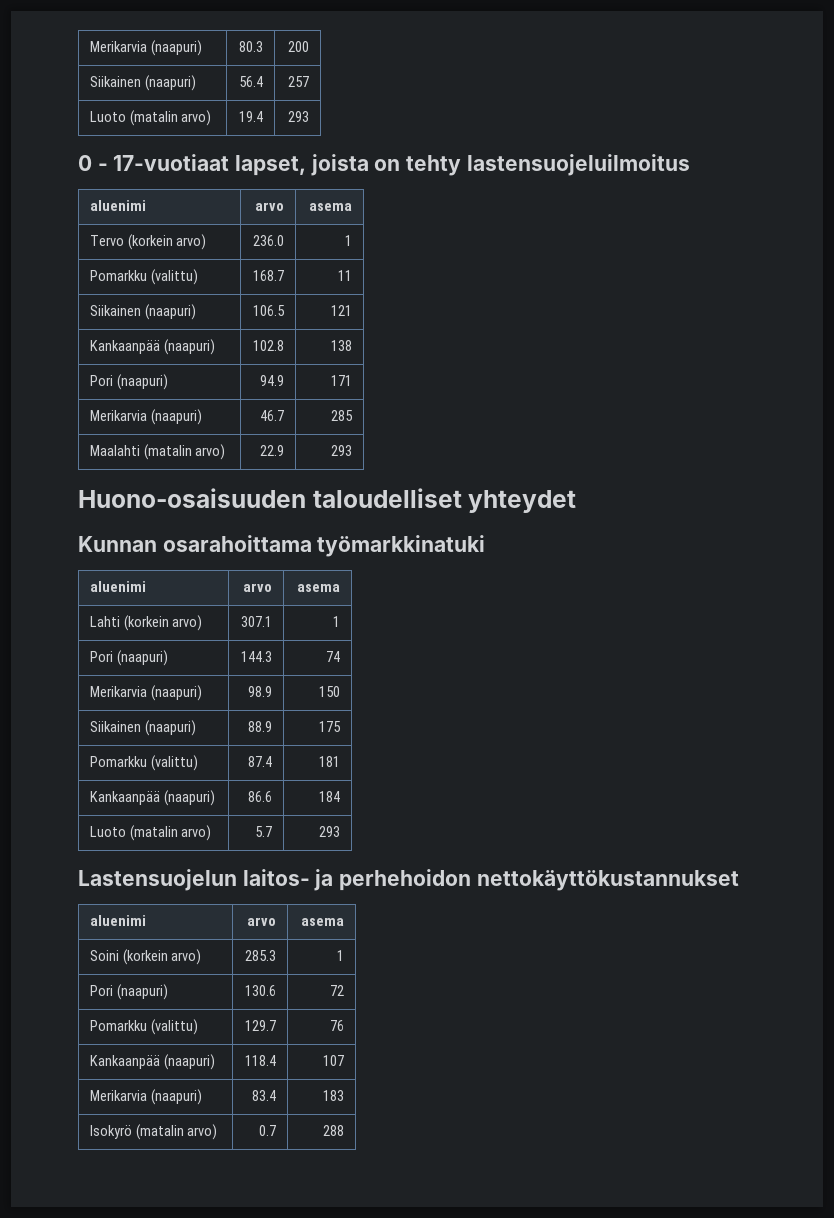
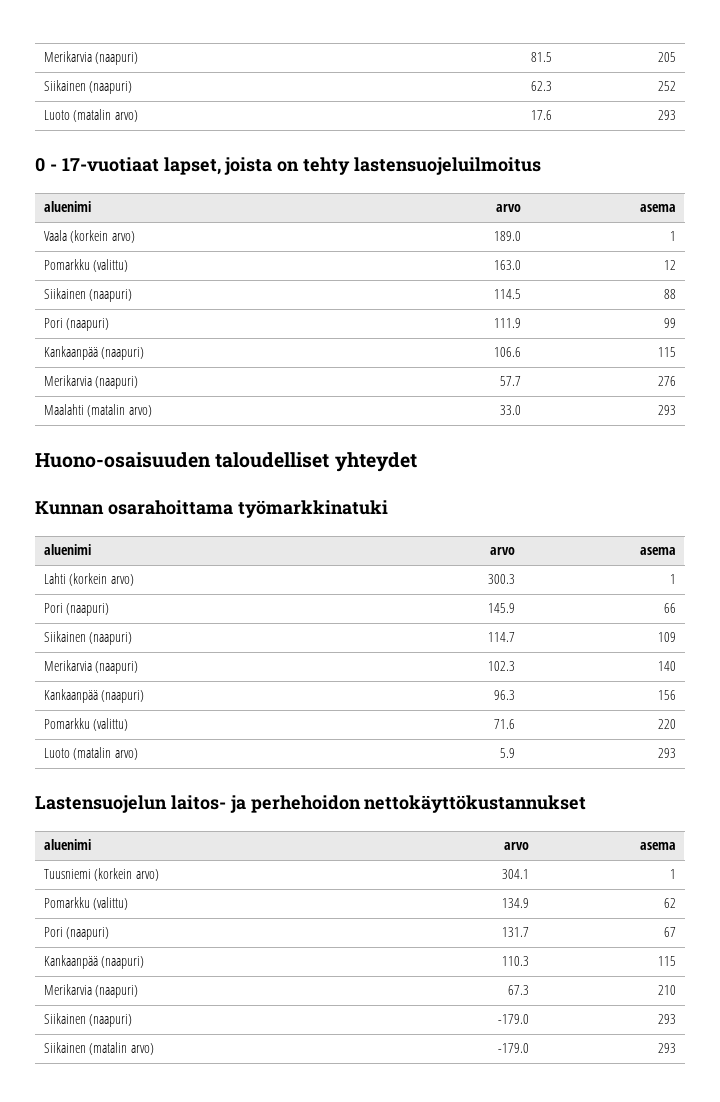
[89,40,202,56] [239,41,264,52] [288,41,310,52] [89,75,196,91] [239,76,264,87] [288,76,310,87] [89,110,212,126] [239,111,264,122] Merikarvia (naapuri) | 80.3 | 200 // Siikainen (naapuri) | 56.4 | 257 // Luoto (matalin arvo) | 19.4 -> [43,51,139,65] [531,52,553,62] [658,52,677,62] [43,80,133,94] [531,81,553,91] [658,81,677,91] [43,109,139,122] [531,110,553,120] Merikarvia (naapuri) | 81.5 | 205 // Siikainen (naapuri) | 62.3 | 252 // Luoto (matalin arvo) | 17.6
[89,234,207,250] [253,235,285,246] [345,235,353,246] [89,269,198,285] [253,270,285,281] [338,270,353,281] [89,304,196,320] [253,305,286,316] [331,305,353,316] [89,339,215,355] [253,340,285,351] [331,340,353,351] [89,374,168,390] [260,375,285,386] [331,375,353,386] [89,409,202,425] [260,410,285,421] [331,410,354,421] Tervo (korkein arvo) | 236.0 | 1 // Pomarkku (valittu) | 168.7 | 11 // Siikainen (naapuri) | 106.5 | 121 // Kankaanpää (naapuri) | 102.8 | 138 // Pori (naapuri) | 94.9 | 171 // Merikarvia (naapuri) | 46.7 | 285 -> [43,230,136,243] [494,231,522,241] [670,231,677,241] [43,259,129,272] [494,260,522,270] [664,260,677,270] [43,288,133,302] [494,289,522,299] [664,289,677,299] [43,318,110,331] [494,318,522,328] [664,318,677,328] [43,346,145,360] [494,347,522,357] [658,347,677,357] [43,375,139,389] [500,376,522,386] [658,376,677,386] Vaala (korkein arvo) | 189.0 | 1 // Pomarkku (valittu) | 163.0 | 12 // Siikainen (naapuri) | 114.5 | 88 // Pori (naapuri) | 111.9 | 99 // Kankaanpää (naapuri) | 106.6 | 115 // Merikarvia (naapuri) | 57.7 | 276
[260,445,285,456] 22.9 -> [500,405,522,415] 33.0
[241,616,273,627] [333,616,341,627] [89,650,168,666] [241,651,273,662] [326,651,341,662] [89,685,202,701] [248,686,273,697] [319,686,341,697] [89,720,196,736] [248,721,273,732] [319,721,342,732] [89,755,198,771] [248,756,273,767] [319,756,341,767] [89,790,215,806] [248,791,273,802] [319,791,341,802] [89,825,212,841] [255,826,273,837] 307.1 | 1 // Pori (naapuri) | 144.3 | 74 // Merikarvia (naapuri) | 98.9 | 150 // Siikainen (naapuri) | 88.9 | 175 // Pomarkku (valittu) | 87.4 | 181 // Kankaanpää (naapuri) | 86.6 | 184 // Luoto (matalin arvo) | 5.7 -> [488,574,516,584] [670,574,677,584] [43,603,110,616] [488,603,516,613] [664,603,677,613] [43,631,133,645] [488,632,516,642] [658,632,677,642] [43,660,139,674] [488,661,516,671] [658,661,677,671] [43,689,145,703] [494,690,516,700] [658,690,677,700] [43,718,129,731] [494,719,516,729] [658,719,677,729] [43,747,139,760] [500,748,516,758] 300.3 | 1 // Pori (naapuri) | 145.9 | 66 // Siikainen (naapuri) | 114.7 | 109 // Merikarvia (naapuri) | 102.3 | 140 // Kankaanpää (naapuri) | 96.3 | 156 // Pomarkku (valittu) | 71.6 | 220 // Luoto (matalin arvo) | 5.9
[89,949,202,965] [245,950,277,961] [337,950,345,961] [89,984,168,1000] [245,985,277,996] [330,985,345,996] [89,1019,198,1035] [245,1020,277,1031] [330,1020,345,1031] [89,1054,215,1070] [245,1055,277,1066] [323,1055,345,1066] [89,1089,202,1105] [252,1090,277,1101] [323,1090,345,1101] [89,1124,218,1140] [259,1125,277,1136] [323,1125,345,1136] Soini (korkein arvo) | 285.3 | 1 // Pori (naapuri) | 130.6 | 72 // Pomarkku (valittu) | 129.7 | 76 // Kankaanpää (naapuri) | 118.4 | 107 // Merikarvia (naapuri) | 83.4 | 183 // Isokyrö (matalin arvo) | 0.7 | 288 -> [43,868,160,881] [502,869,530,879] [670,869,677,879] [43,897,129,910] [502,898,530,908] [664,898,677,908] [43,927,110,940] [502,927,530,937] [664,927,677,937] [43,955,145,969] [502,956,530,966] [658,956,677,966] [43,984,139,998] [508,985,530,995] [658,985,677,995] [43,1013,133,1027] [498,1014,530,1024] [658,1014,677,1024] [43,1042,155,1055] [498,1043,530,1053] [658,1043,677,1053] Tuusniemi (korkein arvo) | 304.1 | 1 // Pomarkku (valittu) | 134.9 | 62 // Pori (naapuri) | 131.7 | 67 // Kankaanpää (naapuri) | 110.3 | 115 // Merikarvia (naapuri) | 67.3 | 210 // Siikainen (naapuri) | -179.0 | 293 // Siikainen (matalin arvo) | -179.0 | 293

